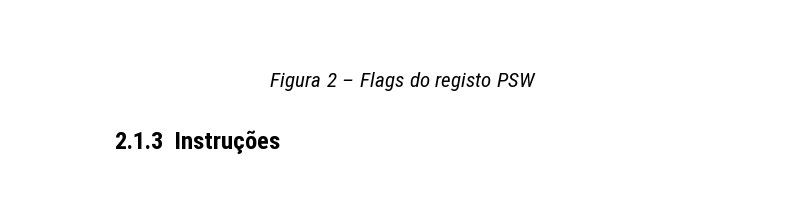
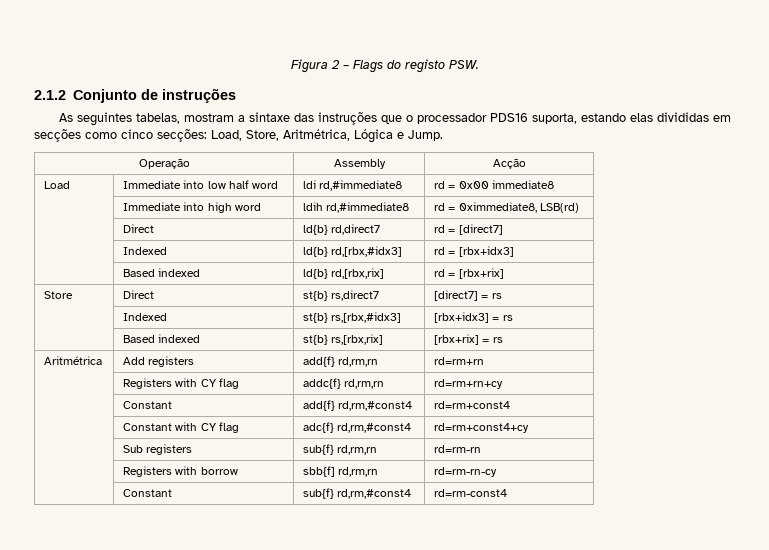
[497,73,537,87] [115,130,280,154] PSW // 2.1.3 Instruções -> [448,60,479,69] [34,88,236,103] [58,112,731,126] [34,129,443,143] [138,159,190,169] [333,159,386,169] [492,159,526,169] [44,181,71,189] [123,180,278,189] [303,180,403,191] [434,180,554,189] [123,202,261,213] [303,202,410,213] [434,202,579,213] [123,224,155,233] [303,224,381,235] [434,224,503,235] [123,247,168,255] [303,246,403,257] [434,246,514,257] [123,268,201,277] [303,268,385,279] [434,268,504,279] [44,291,74,299] [123,290,155,299] [303,290,380,301] [434,290,502,301] [123,313,168,321] [303,312,402,323] [434,312,513,323] [123,334,201,343] [303,334,384,345] [434,334,503,345] [44,356,103,365] [123,356,195,367] [303,356,379,367] [434,357,485,365] [123,378,239,389] [303,378,385,389] [434,379,504,389] [123,401,173,409] [303,400,413,411] [434,401,511,409] [123,422,239,433] [303,422,412,433] [434,423,530,433] [123,444,193,455] [303,444,378,455] [434,445,482,453] [123,466,238,477] [303,466,379,477] [434,467,498,477] [123,489,173,497] [303,488,412,499] [434,489,508,497] PSW. // 2.1.2 Conjunto de instruções // As seguintes tabelas, mostram a sintaxe das instruções que o processador PDS16 suporta, estando elas divididas em secções como cinco secções: Load, Store, Aritmétrica, Lógica e Jump. // Operação | Assembly | Acção // Load | Immediate into low half word | ldi rd,#immediate8 | rd = 0x00 immediate8 // | Immediate into high word | ldih rd,#immediate8 | rd = 0ximmediate8, LSB(rd) // | Direct | ld{b} rd,direct7 | rd = [direct7] // | Indexed | ld{b} rd,[rbx,#idx3] | rd = [rbx+idx3] // | Based indexed | ld{b} rd,[rbx,rix] | rd = [rbx+rix] // Store | Direct | st{b} rs,direct7 | [direct7] = rs // | Indexed | st{b} rs,[rbx,#idx3] | [rbx+idx3] = rs // | Based indexed | st{b} rs,[rbx,rix] | [rbx+rix] = rs // Aritmétrica | Add registers | add{f} rd,rm,rn | rd=rm+rn // | Registers with CY flag | addc{f} rd,rm,rn | rd=rm+rn+cy // | Constant | add{f} rd,rm,#const4 | rd=rm+const4 // | Constant with CY flag | adc{f} rd,rm,#const4 | rd=rm+const4+cy // | Sub registers | sub{f} rd,rm,rn | rd=rm-rn // | Registers with borrow | sbb{f] rd,rm,rn | rd=rm-rn-cy // | Constant | sub{f} rd,rm,#const4 | rd=rm-const4

